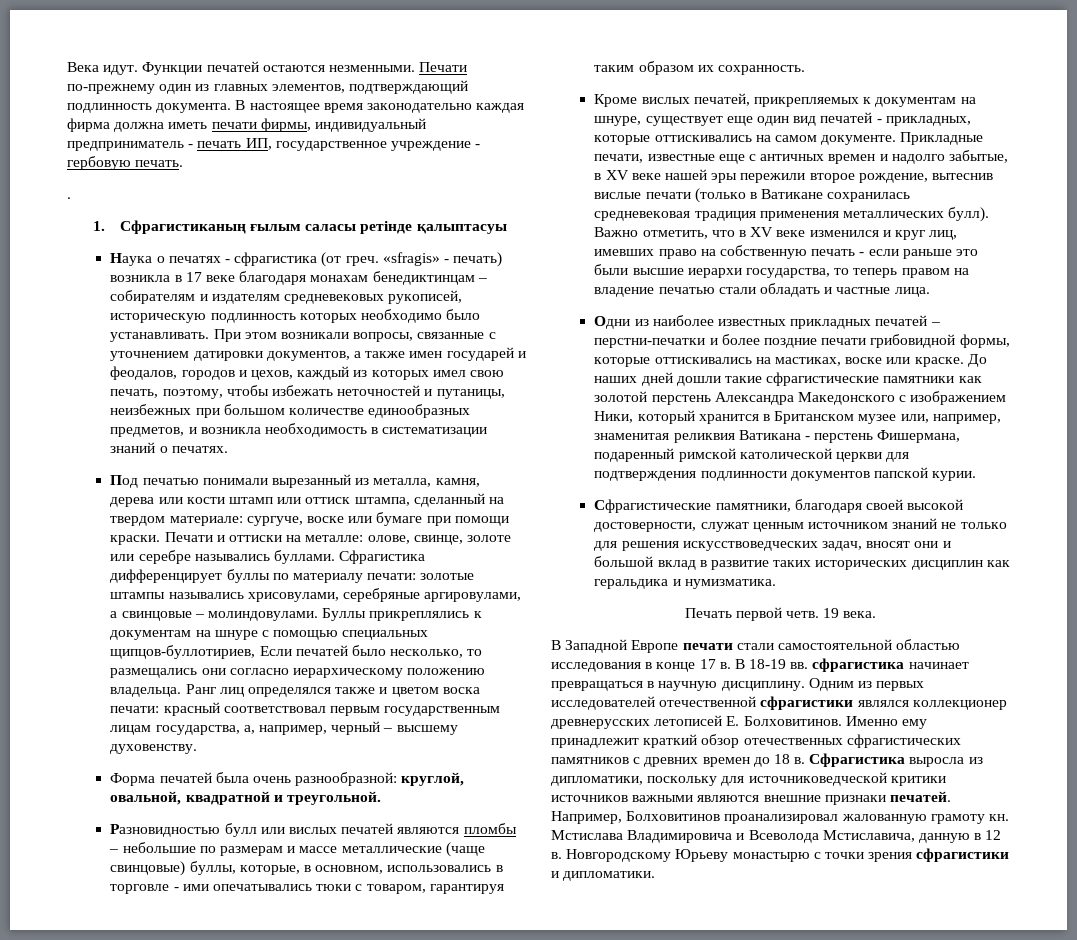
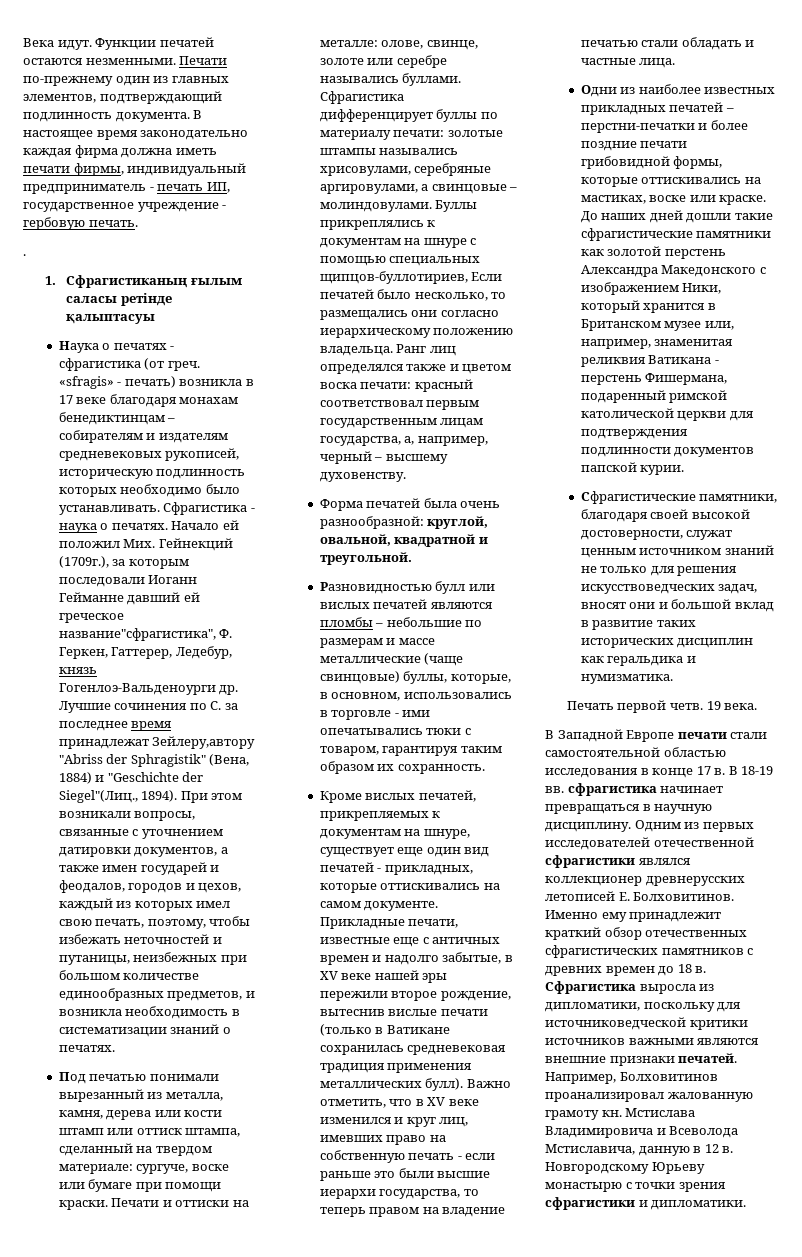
(210, 337) none -> [163,502,255,515] [58,520,239,533] [58,538,233,551] [58,556,189,569] [58,575,198,587] [58,592,200,605] [58,613,124,623] [58,628,233,641] [58,646,232,659] [58,667,97,674] [58,683,239,695] [58,701,238,713] [58,721,173,731] [58,736,256,749] [58,754,250,767] [58,772,204,784] [58,790,178,803] Сфрагистика - наука о печатях. Начало ей положил Мих. Гейнекций (1709г.), за которым последовали Иоганн Гейманне давший ей греческое название"сфрагистика", Ф. Геркен, Гаттерер, Ледебур, князь Гогенлоэ-Вальденоурги др. Лучшие сочинения по С. за последнее время принадлежат Зейлеру,автору "Abriss der Sphragistik" (Вена, 1884) и "Geschichte der Siegel"(Лиц., 1894).

